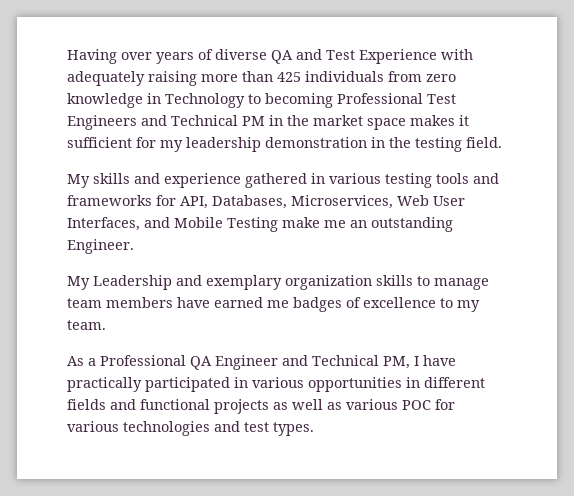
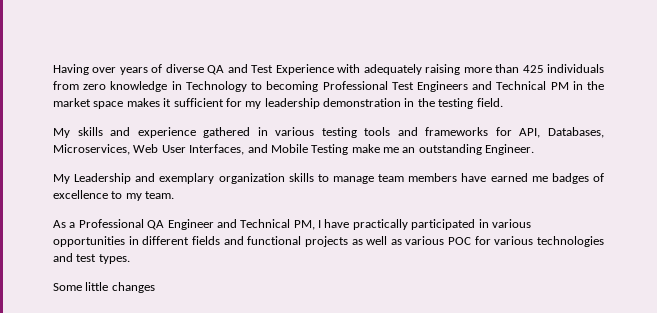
(314, 429) none -> [53,282,155,293] // Some little changes

